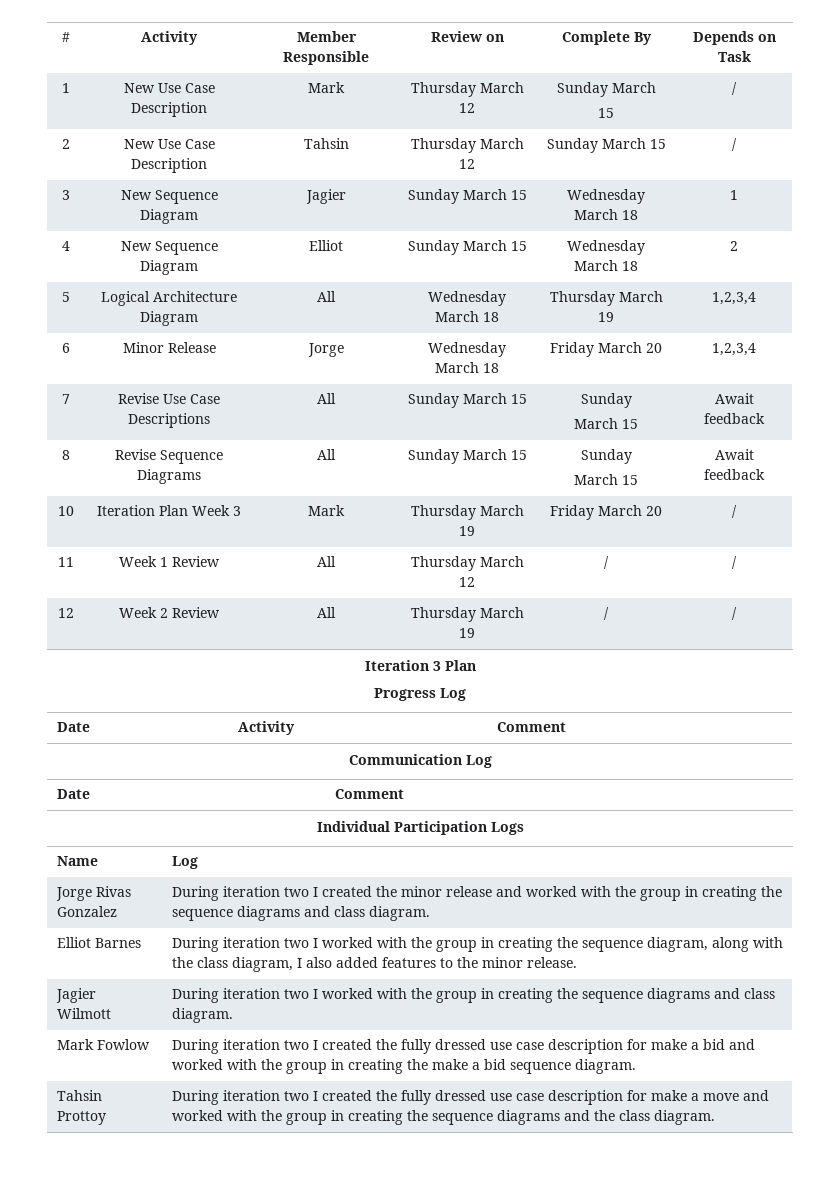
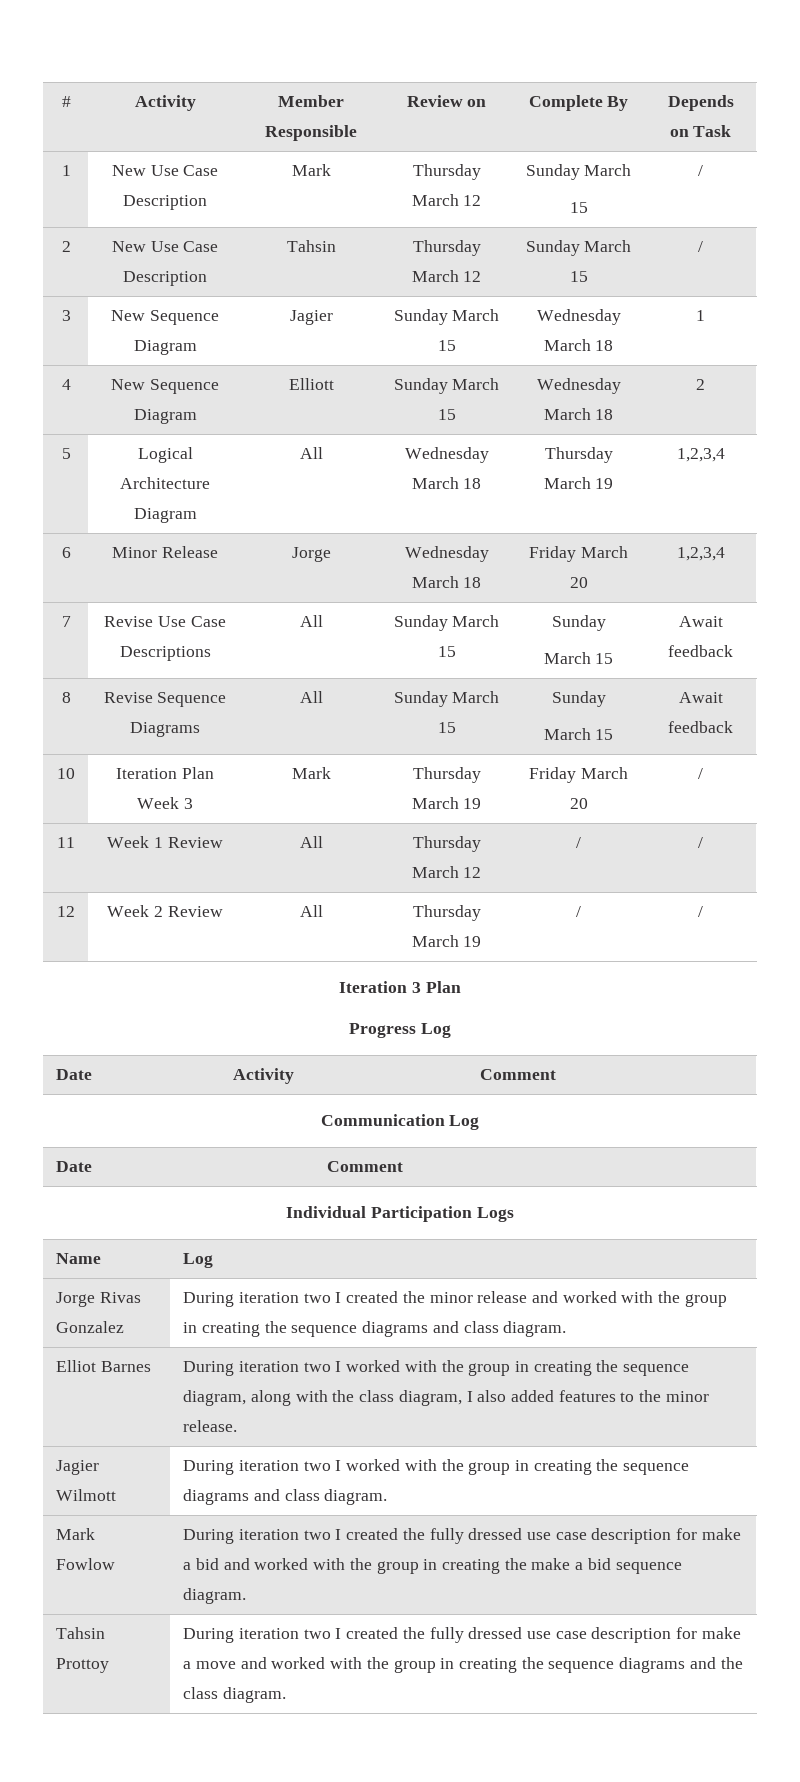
[309,240,343,251] Elliot -> [288,378,334,390] Elliott

